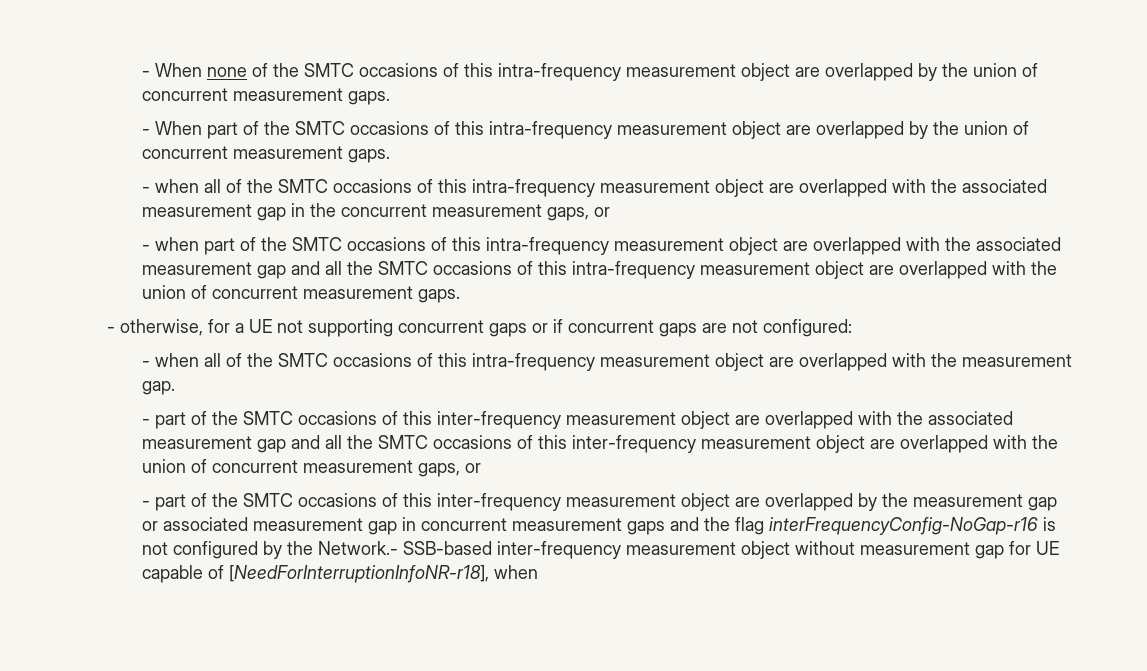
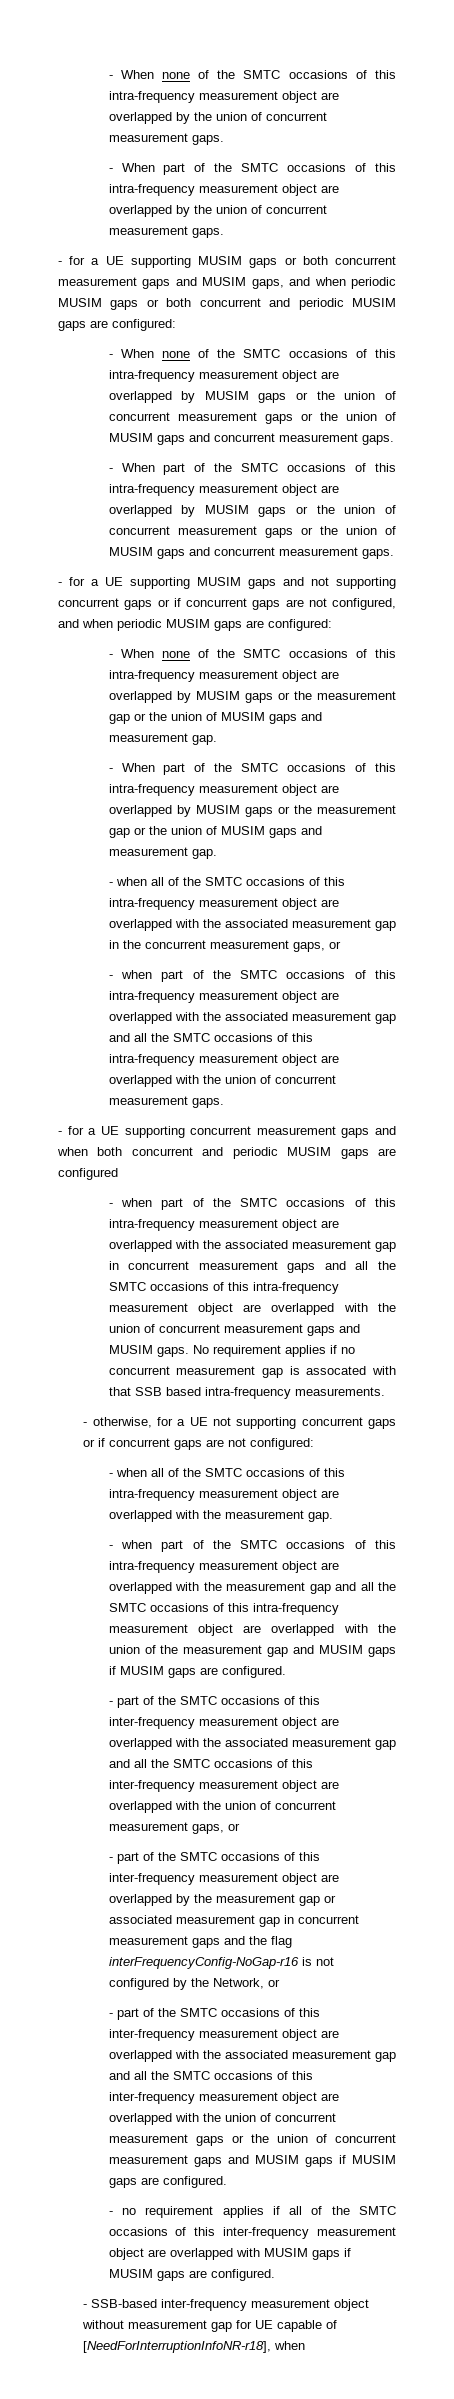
(390, 156) none -> [58,256,397,268] [58,277,396,289] [58,298,396,310] [58,319,176,331] [108,349,397,358] [108,370,339,382] [108,391,396,403] [108,412,396,424] [108,433,394,445] [108,463,397,475] [108,484,339,496] [108,505,396,517] [108,526,396,538] [108,547,394,559] [58,577,396,589] [58,598,396,610] [58,619,332,631] [108,649,397,658] [108,670,339,682] [108,691,397,703] [108,712,322,724] [108,733,217,745] [108,763,397,775] [108,784,339,796] [108,805,397,817] [108,826,322,838] [108,847,217,859] // - for a UE supporting MUSIM gaps or both concurrent measurement gaps and MUSIM gaps, and when periodic MUSIM gaps or both concurrent and periodic MUSIM gaps are configured: // - When none of the SMTC occasions of this intra-frequency measurement object are overlapped by MUSIM gaps or the union of concurrent measurement gaps or the union of MUSIM gaps and concurrent measurement gaps. // - When part of the SMTC occasions of this intra-frequency measurement object are overlapped by MUSIM gaps or the union of concurrent measurement gaps or the union of MUSIM gaps and concurrent measurement gaps. // - for a UE supporting MUSIM gaps and not supporting concurrent gaps or if concurrent gaps are not configured, and when periodic MUSIM gaps are configured: // - When none of the SMTC occasions of this intra-frequency measurement object are overlapped by MUSIM gaps or the measurement gap or the union of MUSIM gaps and measurement gap. // - When part of the SMTC occasions of this intra-frequency measurement object are overlapped by MUSIM gaps or the measurement gap or the union of MUSIM gaps and measurement gap.
(460, 296) none -> [58,1126,396,1138] [57,1147,396,1159] [58,1168,118,1180] [108,1198,397,1210] [108,1219,339,1231] [108,1240,396,1252] [108,1261,396,1273] [108,1282,339,1294] [108,1303,396,1315] [108,1324,360,1336] [108,1345,355,1357] [108,1366,396,1378] [108,1387,385,1399] // - for a UE supporting concurrent measurement gaps and when both concurrent and periodic MUSIM gaps are configured // - when part of the SMTC occasions of this intra-frequency measurement object are overlapped with the associated measurement gap in concurrent measurement gaps and all the SMTC occasions of this intra-frequency measurement object are overlapped with the union of concurrent measurement gaps and MUSIM gaps. No requirement applies if no concurrent measurement gap is assocated with that SSB based intra-frequency measurements.
(175, 388) none -> [108,1540,397,1552] [108,1561,339,1573] [108,1582,396,1594] [108,1603,339,1615] [108,1624,396,1636] [108,1645,397,1657] [108,1666,286,1678] // - when part of the SMTC occasions of this intra-frequency measurement object are overlapped with the measurement gap and all the SMTC occasions of this intra-frequency measurement object are overlapped with the union of the measurement gap and MUSIM gaps if MUSIM gaps are configured.
[317,541,398,555] Network.- -> [212,1978,280,1989] [108,2008,320,2020] [108,2029,339,2041] [108,2050,396,2062] [108,2071,313,2080] [108,2092,339,2104] [108,2113,336,2125] [108,2134,397,2146] [108,2155,396,2167] [108,2176,227,2188] [108,2206,397,2218] [108,2227,396,2239] [108,2248,351,2260] [108,2269,275,2281] [83,2304,88,2308] Network, or // - part of the SMTC occasions of this inter-frequency measurement object are overlapped with the associated measurement gap and all the SMTC occasions of this inter-frequency measurement object are overlapped with the union of concurrent measurement gaps or the union of concurrent measurement gaps and MUSIM gaps if MUSIM gaps are configured. // - no requirement applies if all of the SMTC occasions of this inter-frequency measurement object are overlapped with MUSIM gaps if MUSIM gaps are configured. // -

